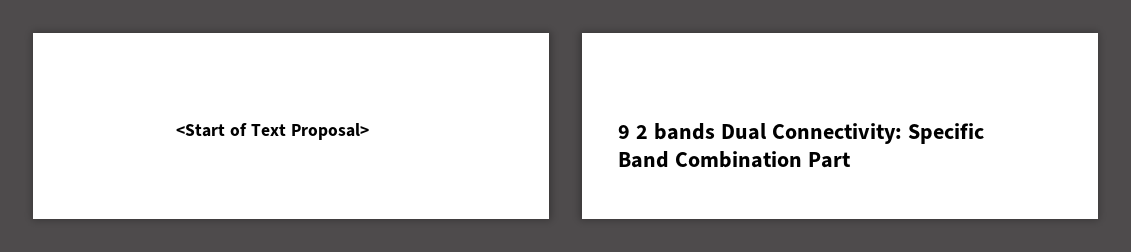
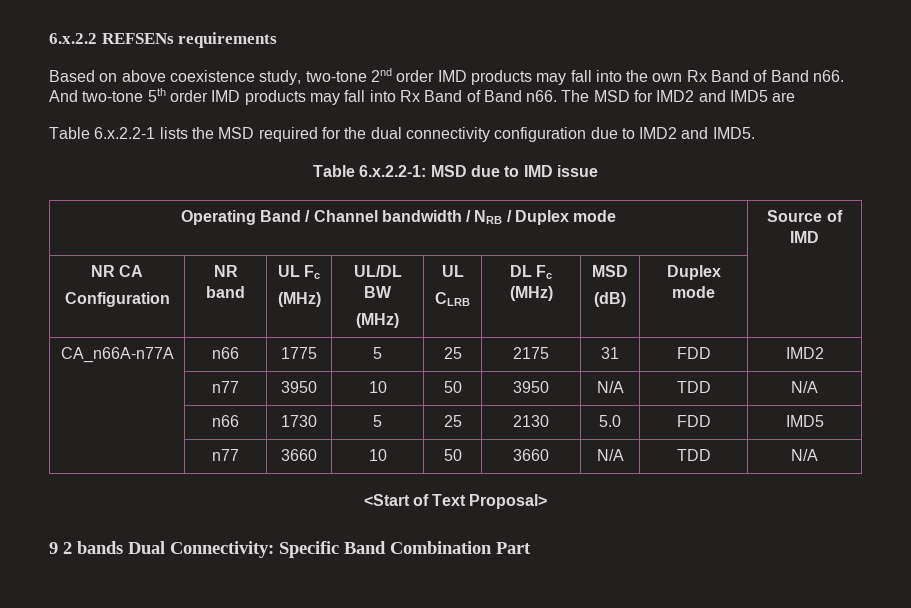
(176, 130) none -> [49,32,278,48] [49,68,845,85] [49,88,796,105] [49,127,755,142] [313,165,598,177] [180,210,617,225] [767,210,843,222] [790,231,819,243] [90,265,144,277] [64,292,170,307] [213,265,238,277] [205,286,245,298] [277,265,321,279] [277,292,321,307] [353,265,402,277] [364,286,392,298] [356,313,399,328] [441,265,464,277] [435,292,470,306] [509,265,553,279] [509,286,553,301] [592,265,628,277] [594,292,626,307] [666,265,721,280] [672,286,715,298] [60,347,174,363] [211,347,239,359] [281,347,317,359] [373,347,382,359] [443,347,462,359] [513,347,549,359] [601,347,619,359] [676,347,711,359] [785,347,824,359] [211,381,239,393] [281,381,317,393] [368,381,387,393] [443,381,462,393] [513,381,549,393] [596,381,624,393] [676,381,711,393] [791,381,818,393] [211,415,239,427] [281,415,317,427] [373,415,382,427] [443,415,462,427] [513,415,549,427] [599,415,621,427] [676,415,711,427] [785,415,824,427] [211,449,239,461] [281,449,317,461] [368,449,387,461] [443,449,462,461] [513,449,549,461] [596,449,624,461] [676,449,711,461] [791,449,818,461] 6.x.2.2 REFSENs requirements // Based on above coexistence study, two-tone 2nd order IMD products may fall into the own Rx Band of Band n66. And two-tone 5th order IMD products may fall into Rx Band of Band n66. The MSD for IMD2 and IMD5 are // Table 6.x.2.2-1 lists the MSD required for the dual connectivity configuration due to IMD2 and IMD5. // Table 6.x.2.2-1: MSD due to IMD issue // Operating Band / Channel bandwidth / NRB / Duplex mode | Source of IMD // NR CA // Configuration | NR band | UL Fc // (MHz) | UL/DL BW // (MHz) | UL // CLRB | DL Fc (MHz) | MSD // (dB) | Duplex mode | // CA_n66A-n77A | n66 | 1775 | 5 | 25 | 2175 | 31 | FDD | IMD2 // | n77 | 3950 | 10 | 50 | 3950 | N/A | TDD | N/A // | n66 | 1730 | 5 | 25 | 2130 | 5.0 | FDD | IMD5 // | n77 | 3660 | 10 | 50 | 3660 | N/A | TDD | N/A //

